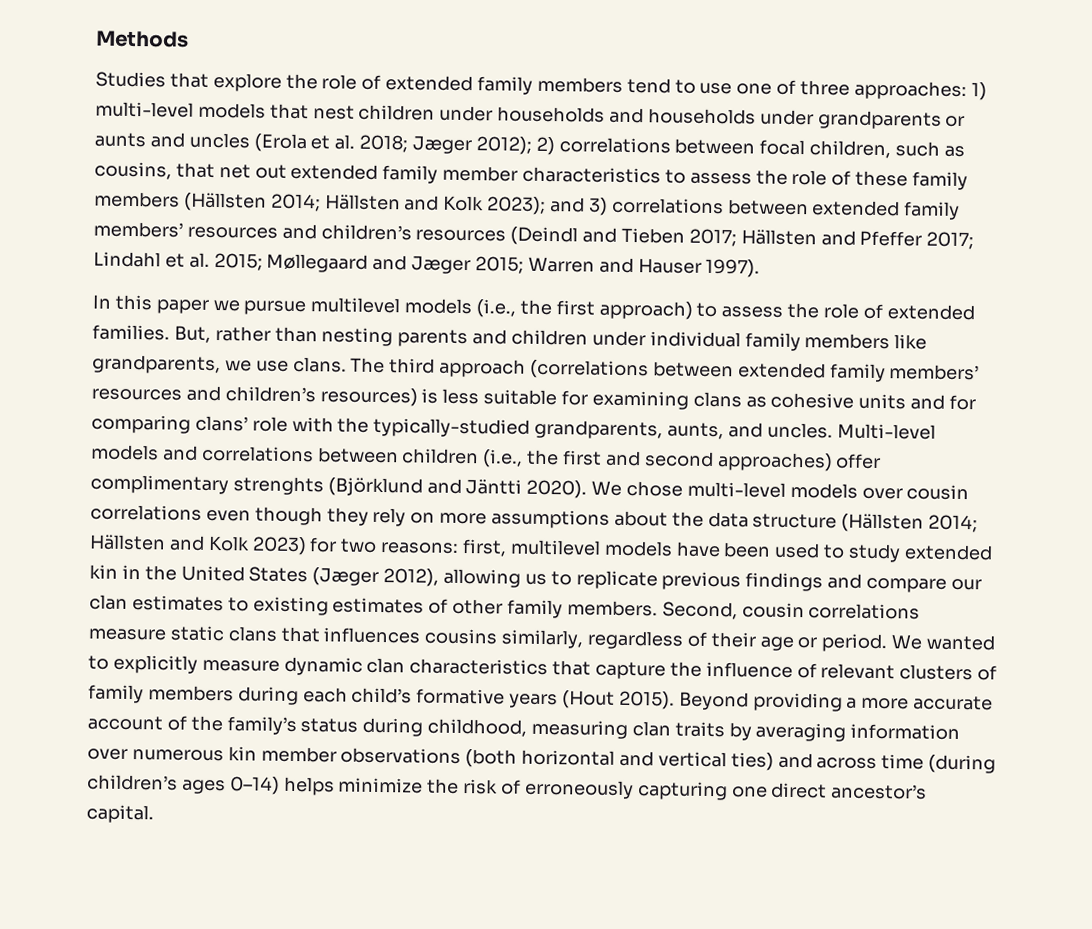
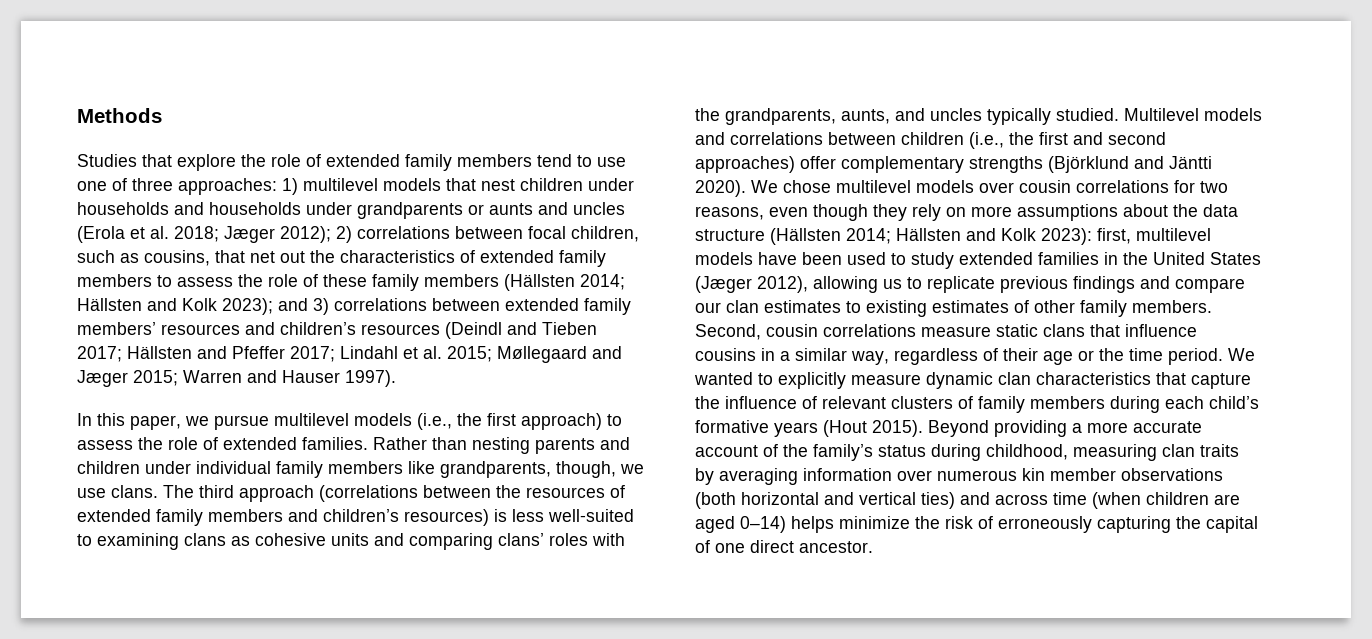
[95,101,194,118] multi-level -> [303,178,378,191] multilevel
[290,163,662,184] extended family member characteristics -> [310,250,606,267] [77,274,152,287] the characteristics of extended family members
[155,299,209,314] paper -> [130,415,181,430] paper,
[173,325,271,343] But, rather -> [373,437,427,450] Rather
(221, 364) none -> [556,461,616,478] though,
[737,362,980,383] [91,388,182,401] extended family members’ resources -> [496,485,625,498] [77,509,283,526] the resources of extended family members
[483,389,589,406] suitable for -> [548,509,634,522] [77,534,92,546] well-suited to
[949,394,977,411] for -> (404, 539) none
[251,416,288,432] role -> [549,533,588,546] roles
[373,417,531,438] typically-studied -> (720, 114) none
[766,422,936,440] uncles. Multi-level -> [930,108,1199,125] uncles typically studied. Multilevel
[90,474,324,496] complimentary strenghts -> [841,156,1043,173] complementary strengths
[686,481,786,498] multi-level -> [836,180,911,193] multilevel
(202, 512) none -> [1174,180,1228,193] [695,206,764,220] for two reasons,
[251,536,460,556] 2023) for two reasons: -> [1041,228,1092,245] 2023):
[89,564,118,579] kin -> [1038,252,1099,265] families
[323,627,585,649] influences cousins similarly, -> [1125,324,1197,337] [695,348,889,365] influence cousins in a similar way,
(818, 643) none -> [1099,348,1163,361] the time
[928,754,997,774] [87,774,226,795] (during children’s ages -> [1092,492,1240,509] [695,516,735,533] (when children are aged
[731,782,928,800] [86,804,154,824] one direct ancestor’s capital. -> [1176,516,1258,533] [695,540,873,553] the capital of one direct ancestor.

